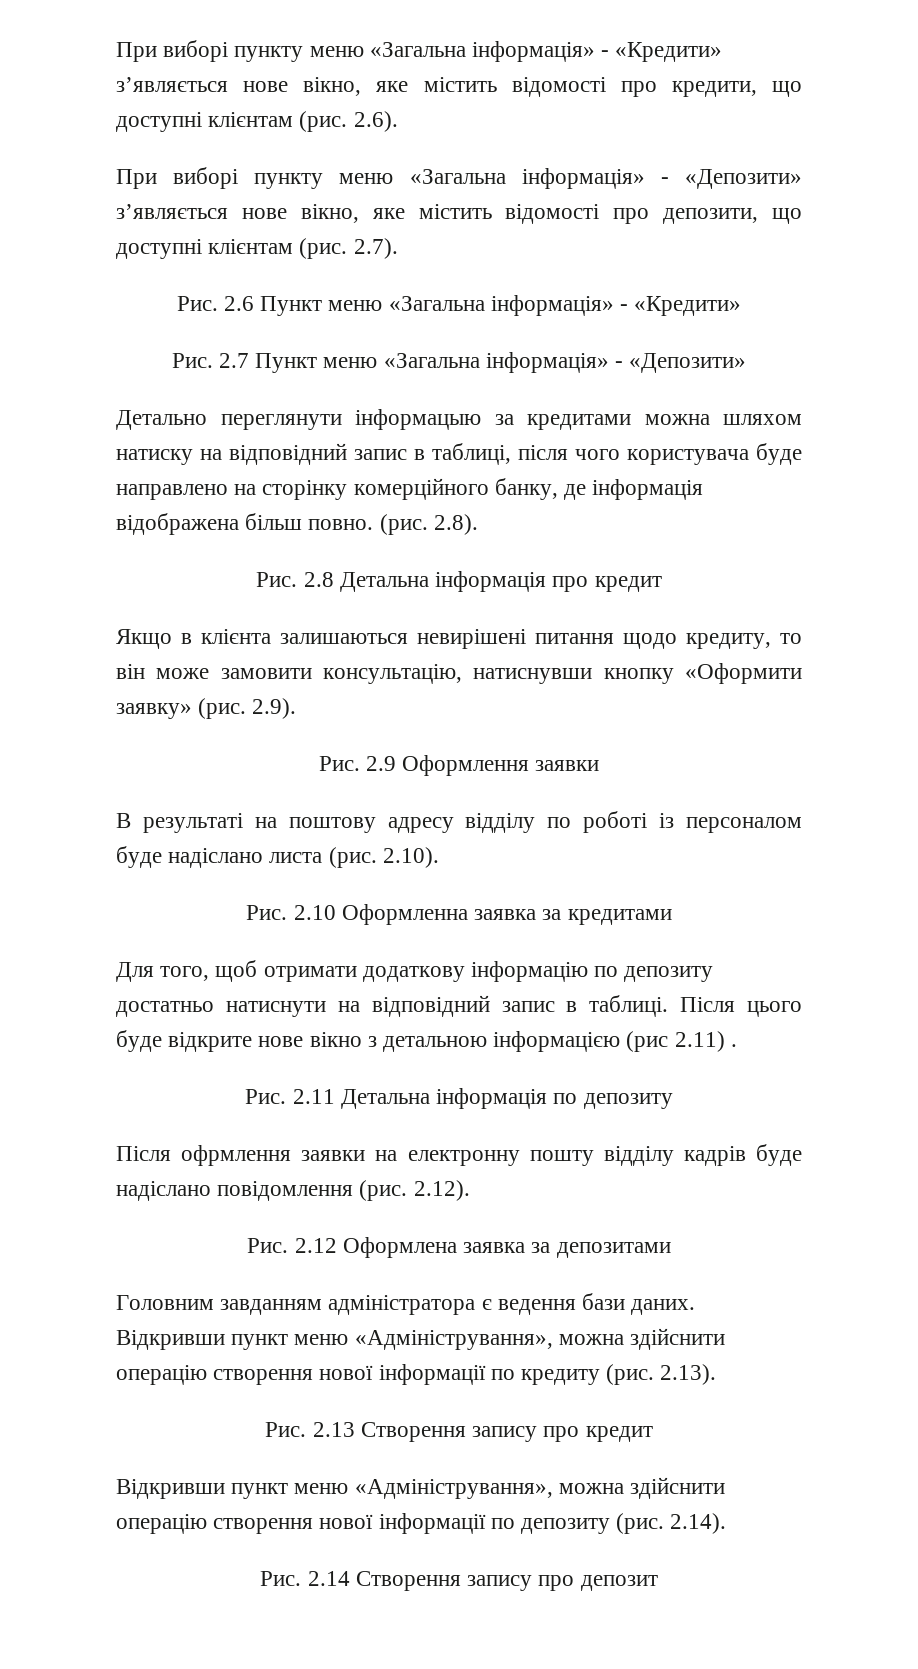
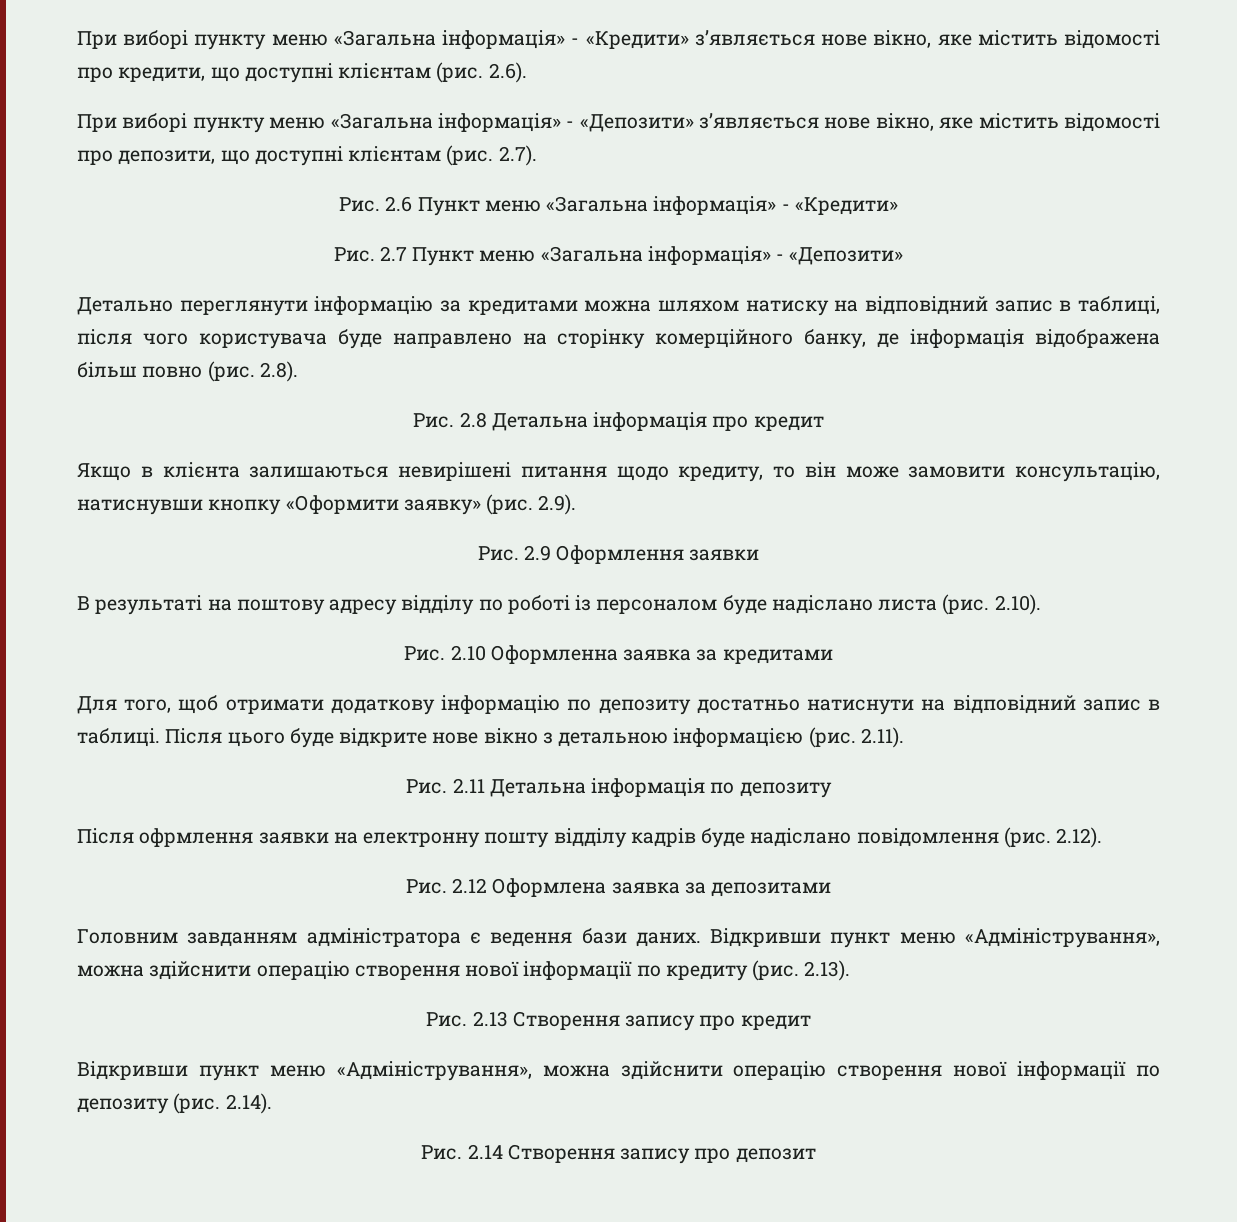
[355,409,481,430] інформацыю -> [314,296,434,315] інформацію
[308,519,374,530] повно. -> [142,366,203,378] повно
[626,1031,737,1052] (рис 2.11) . -> [808,727,904,748] (рис. 2.11).

